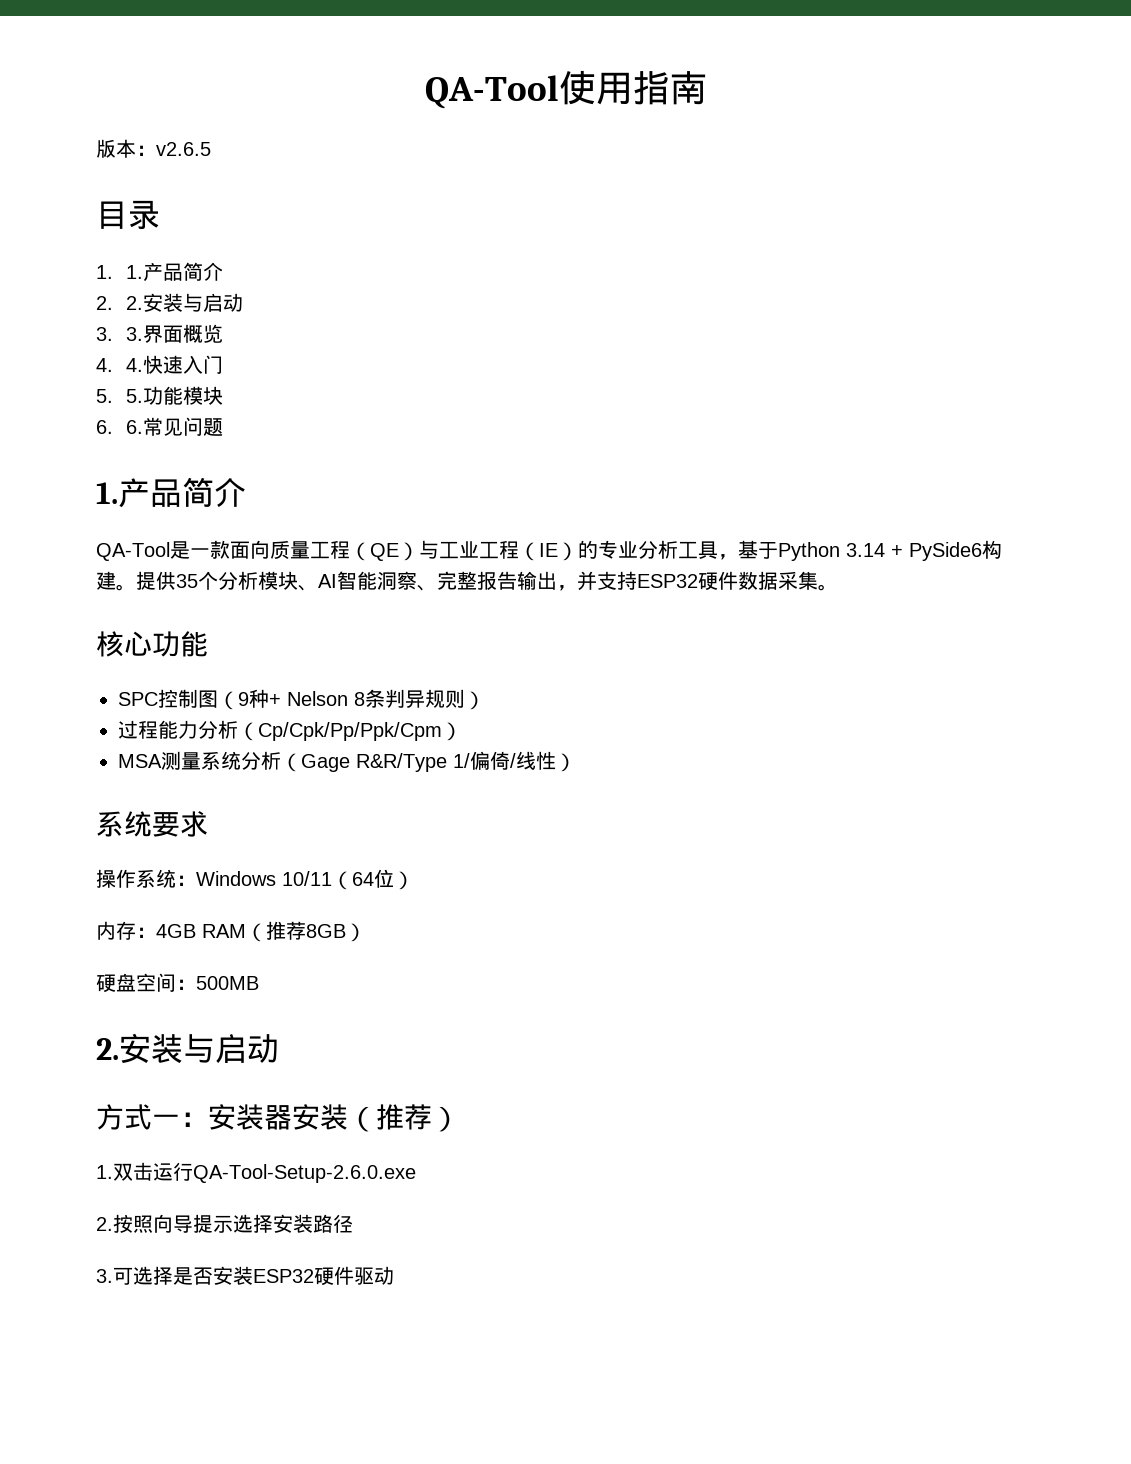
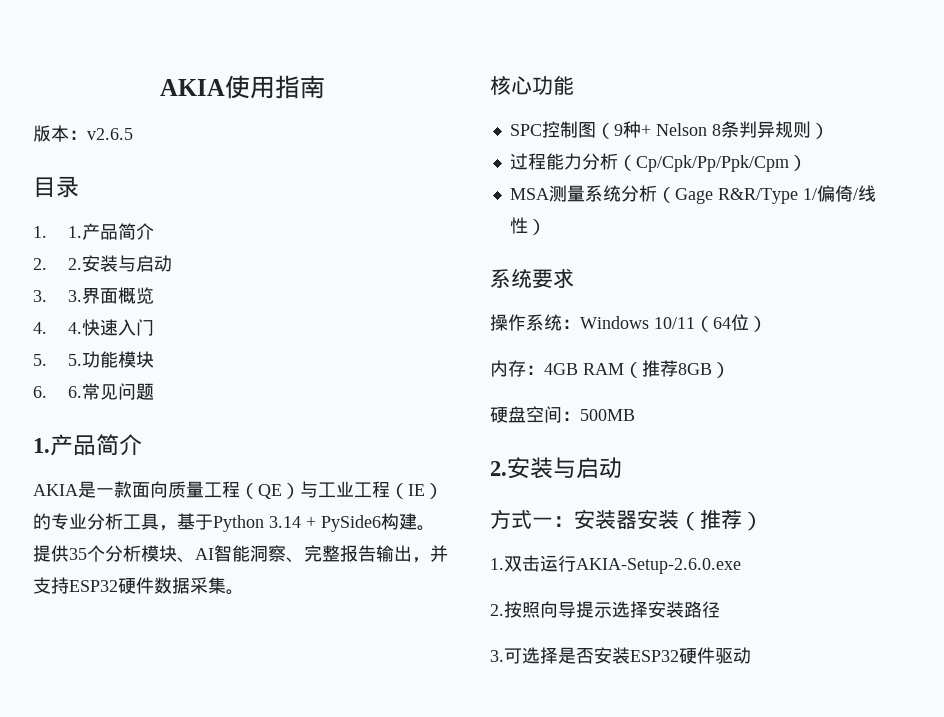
[424,75,559,109] QA-Tool -> [160,79,225,96] AKIA
[96,542,170,561] QA-Tool -> [33,484,78,496] AKIA
[193,1164,416,1183] QA-Tool-Setup-2.6.0.exe -> [576,558,741,574] AKIA-Setup-2.6.0.exe

